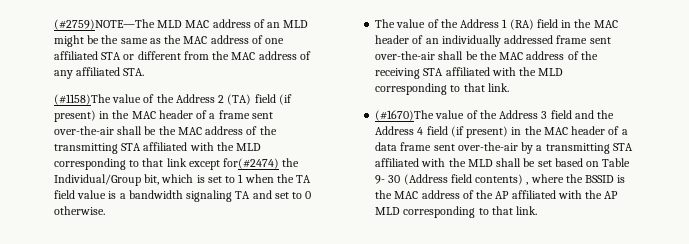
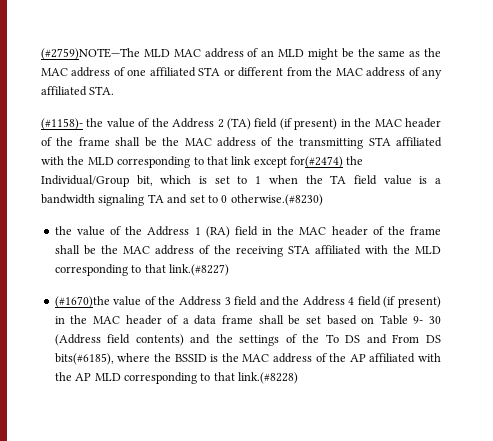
[54,94,111,105] (#1158)The -> [41,118,104,130] (#1158)- the
[209,110,273,119] [54,126,114,135] a frame sent over-the-air -> [56,137,110,146] the frame
[54,206,105,215] [375,19,396,28] otherwise. // The -> [230,194,323,206] [54,226,72,235] otherwise.(#8230) // the
[425,35,611,47] [375,51,436,60] an individually addressed frame sent over-the-air -> [387,226,441,235] the frame
[487,83,509,92] [375,110,435,121] link. // (#1670)The -> [168,264,229,276] [54,296,110,308] link.(#8227) // (#1670)the
[433,142,633,154] [375,158,493,167] sent over-the-air by a transmitting STA affiliated with the MLD -> (254, 319) none
[526,182,529,185] , -> [190,334,441,346] [54,353,114,365] and the settings of the To DS and From DS bits(#6185),
[516,206,538,215] link. -> [238,372,298,384] link.(#8228)

